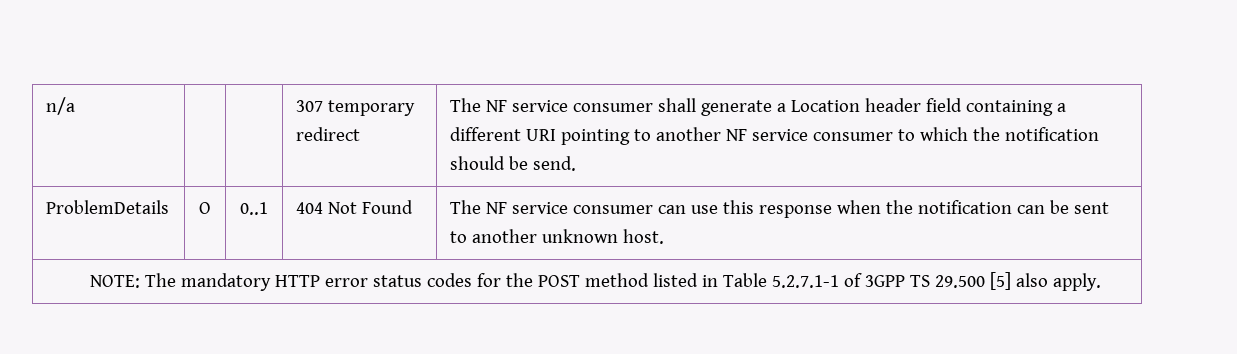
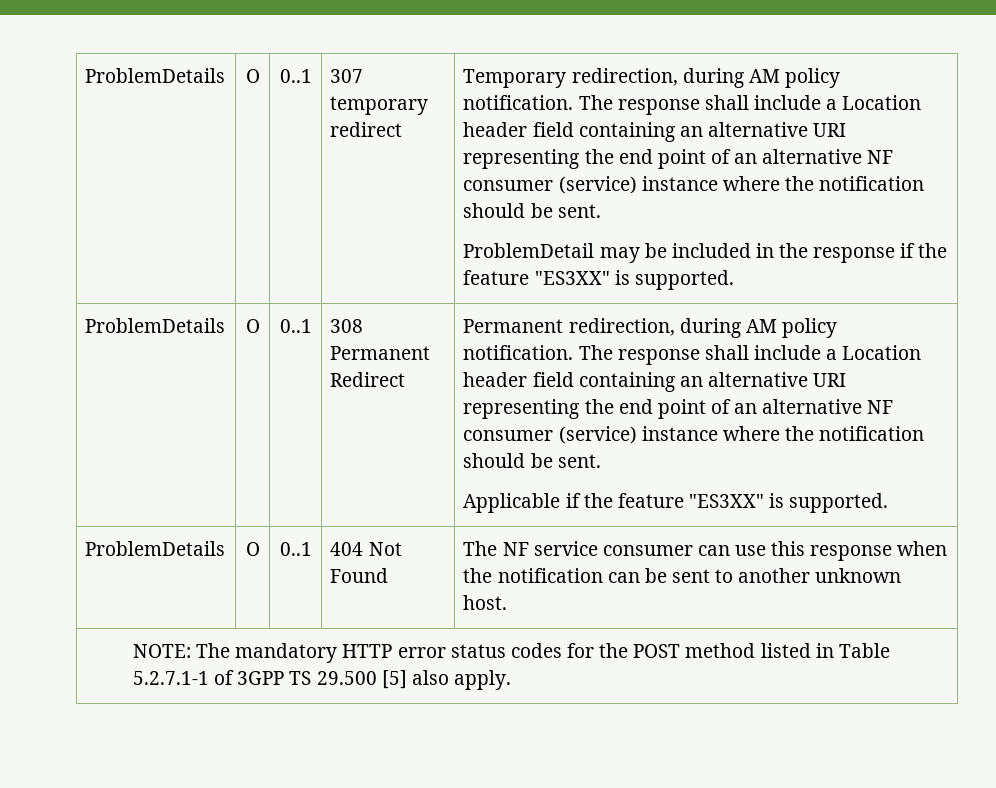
[46,97,76,115] n/a | | -> [85,68,226,83] [245,69,260,83] [279,69,312,83] ProblemDetails | O | 0..1
[450,98,1066,116] [450,127,1099,145] [450,156,576,171] The NF service consumer shall generate a Location header field containing a different URI pointing to another NF service consumer to which the notification should be send. -> [463,68,840,88] [463,95,922,115] [463,122,847,142] [463,149,894,169] [463,176,925,194] [463,203,601,218] [463,243,948,263] [463,270,734,290] [85,318,226,333] [245,319,260,333] [279,319,312,333] [330,319,364,333] [330,346,431,360] [330,372,406,387] [463,318,837,338] [463,345,922,365] [463,372,847,392] [463,399,894,419] [463,426,925,444] [463,453,601,468] [463,493,889,513] Temporary redirection, during AM policy notification. The response shall include a Location header field containing an alternative URI representing the end point of an alternative NF consumer (service) instance where the notification should be sent. // ProblemDetail may be included in the response if the feature "ES3XX" is supported. // ProblemDetails | O | 0..1 | 308 Permanent Redirect | Permanent redirection, during AM policy notification. The response shall include a Location header field containing an alternative URI representing the end point of an alternative NF consumer (service) instance where the notification should be sent. // Applicable if the feature "ES3XX" is supported.

